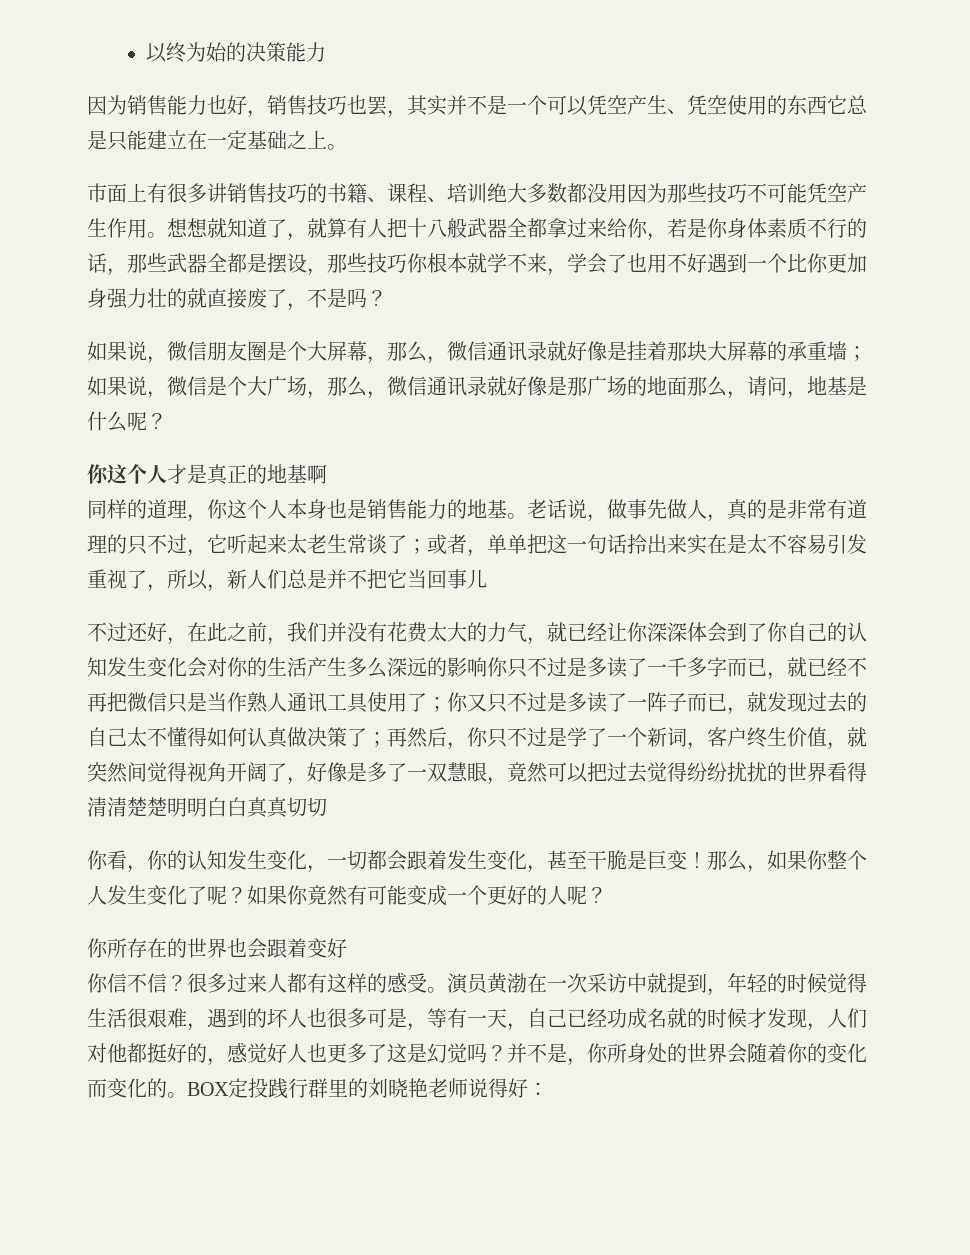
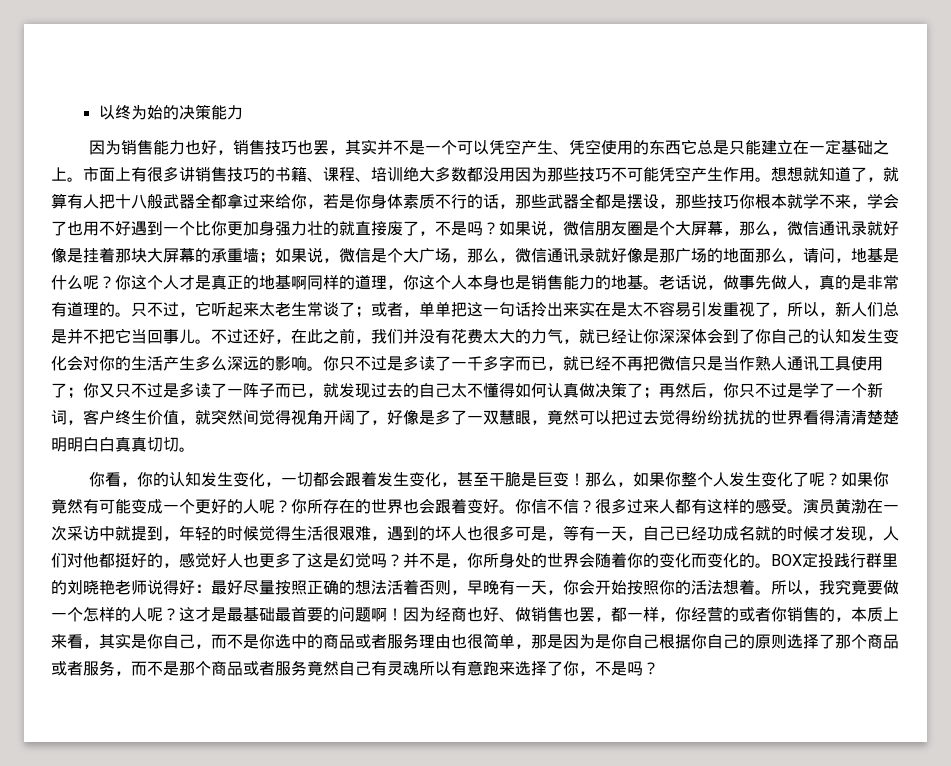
(347, 147) // -> (83, 179) none
(387, 298) // -> (499, 228) none
(167, 421) // -> (115, 282) none
(327, 474) // -> (307, 283) none
(127, 544) none -> [115,312,131,317] 。
(487, 579) // -> [195,339,211,344] 。
(487, 667) none -> [307,366,323,371] 。
(327, 807) none -> [179,447,195,452] 。
(607, 895) // -> (291, 506) none
(347, 948) // -> [499,509,515,514] 。
(548, 1089) none -> [211,579,899,595] [51,606,899,622] [51,633,899,649] [51,660,659,676] 最好尽量按照正确的想法活着否则，早晚有一天，你会开始按照你的活法想着。所以，我究竟要做一个怎样的人呢？这才是最基础最首要的问题啊！因为经商也好、做销售也罢，都一样，你经营的或者你销售的，本质上来看，其实是你自己，而不是你选中的商品或者服务理由也很简单，那是因为是你自己根据你自己的原则选择了那个商品或者服务，而不是那个商品或者服务竟然自己有灵魂所以有意跑来选择了你，不是吗？

